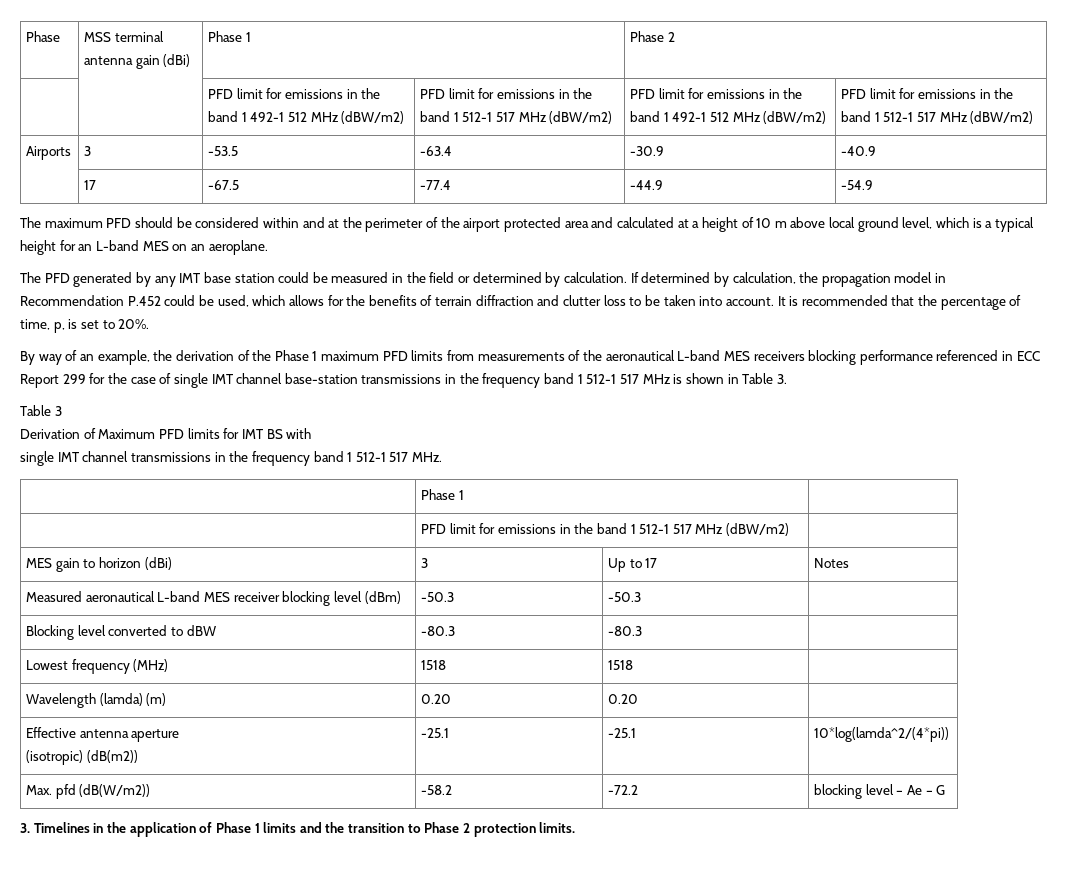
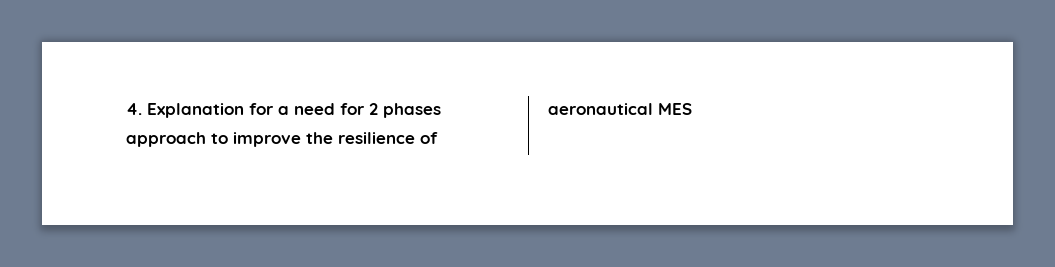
[26,31,61,42] [84,31,164,42] [84,54,191,69] [208,31,251,42] [630,31,675,42] [208,88,381,99] [208,111,405,124] [420,88,593,99] [420,111,613,124] [630,88,803,99] [630,111,827,124] [841,88,1014,99] [841,111,1034,124] [26,146,72,160] [84,146,92,156] [208,146,239,156] [420,146,453,156] [630,146,665,156] [841,146,877,156] [84,180,97,190] [208,180,240,190] [420,180,452,190] [630,180,664,190] [841,180,874,190] [20,217,1034,232] [20,240,268,255] [20,272,947,287] [20,295,1022,310] [20,319,150,333] [20,350,1040,365] [20,373,787,388] [20,405,62,416] [20,428,312,439] [20,451,443,466] [421,489,464,500] [421,523,790,536] [26,557,172,572] [421,558,429,568] [608,558,658,572] [814,558,850,568] [26,591,401,606] [421,592,455,602] [608,592,642,602] [26,625,216,640] [421,626,456,636] [608,626,643,636] [26,659,169,674] [421,660,447,670] [608,660,634,670] [26,693,167,708] [421,694,452,704] [608,694,639,704] [26,727,180,742] [26,750,138,765] [421,728,450,738] [608,728,637,738] [814,727,950,742] [26,784,151,799] [421,785,453,795] [608,785,639,795] [814,784,946,799] [20,822,576,837] Phase | MSS terminal antenna gain (dBi) | Phase 1 | Phase 2 // | | PFD limit for emissions in the band 1 492-1 512 MHz (dBW/m2) | PFD limit for emissions in the band 1 512-1 517 MHz (dBW/m2) | PFD limit for emissions in the band 1 492-1 512 MHz (dBW/m2) | PFD limit for emissions in the band 1 512-1 517 MHz (dBW/m2) // Airports | 3 | -53.5 | -63.4 | -30.9 | -40.9 // | 17 | -67.5 | -77.4 | -44.9 | -54.9 // The maximum PFD should be considered within and at the perimeter of the airport protected area and calculated at a height of 10 m above local ground level, which is a typical height for an L-band MES on an aeroplane. // The PFD generated by any IMT base station could be measured in the field or determined by calculation. If determined by calculation, the propagation model in Recommendation P.452 could be used, which allows for the benefits of terrain diffraction and clutter loss to be taken into account. It is recommended that the percentage of time, p, is set to 20%. // By way of an example, the derivation of the Phase 1 maximum PFD limits from measurements of the aeronautical L-band MES receivers blocking performance referenced in ECC Report 299 for the case of single IMT channel base-station transmissions in the frequency band 1 512-1 517 MHz is shown in Table 3. // Table 3 // Derivation of Maximum PFD limits for IMT BS with // single IMT channel transmissions in the frequency band 1 512-1 517 MHz. // | Phase 1 | // | PFD limit for emissions in the band 1 512-1 517 MHz (dBW/m2) | // MES gain to horizon (dBi) | 3 | Up to 17 | Notes // Measured aeronautical L-band MES receiver blocking level (dBm) | -50.3 | -50.3 | // Blocking level converted to dBW | -80.3 | -80.3 | // Lowest frequency (MHz) | 1518 | 1518 | // Wavelength (lamda) (m) | 0.20 | 0.20 | // Effective antenna aperture // (isotropic) (dB(m2)) | -25.1 | -25.1 | 10*log(lamda^2/(4*pi)) // Max. pfd (dB(W/m2)) | -58.2 | -72.2 | blocking level – Ae – G // 3. Timelines in the application of Phase 1 limits and the transition to Phase 2 protection limits. -> [126,103,441,118] [126,132,438,147] [548,103,692,115] 4. Explanation for a need for 2 phases approach to improve the resilience of aeronautical MES

